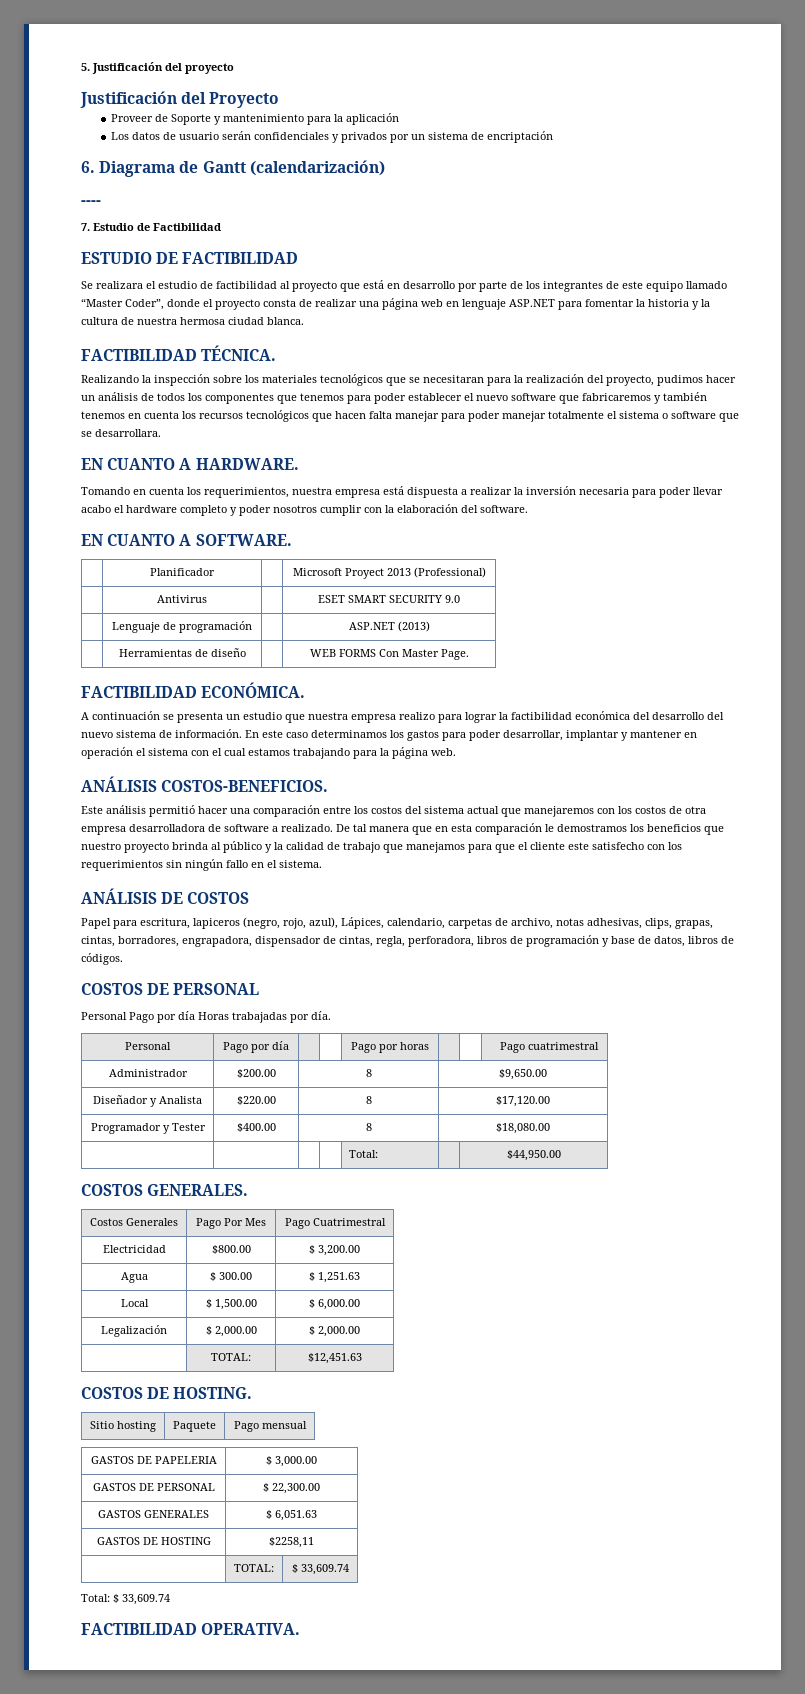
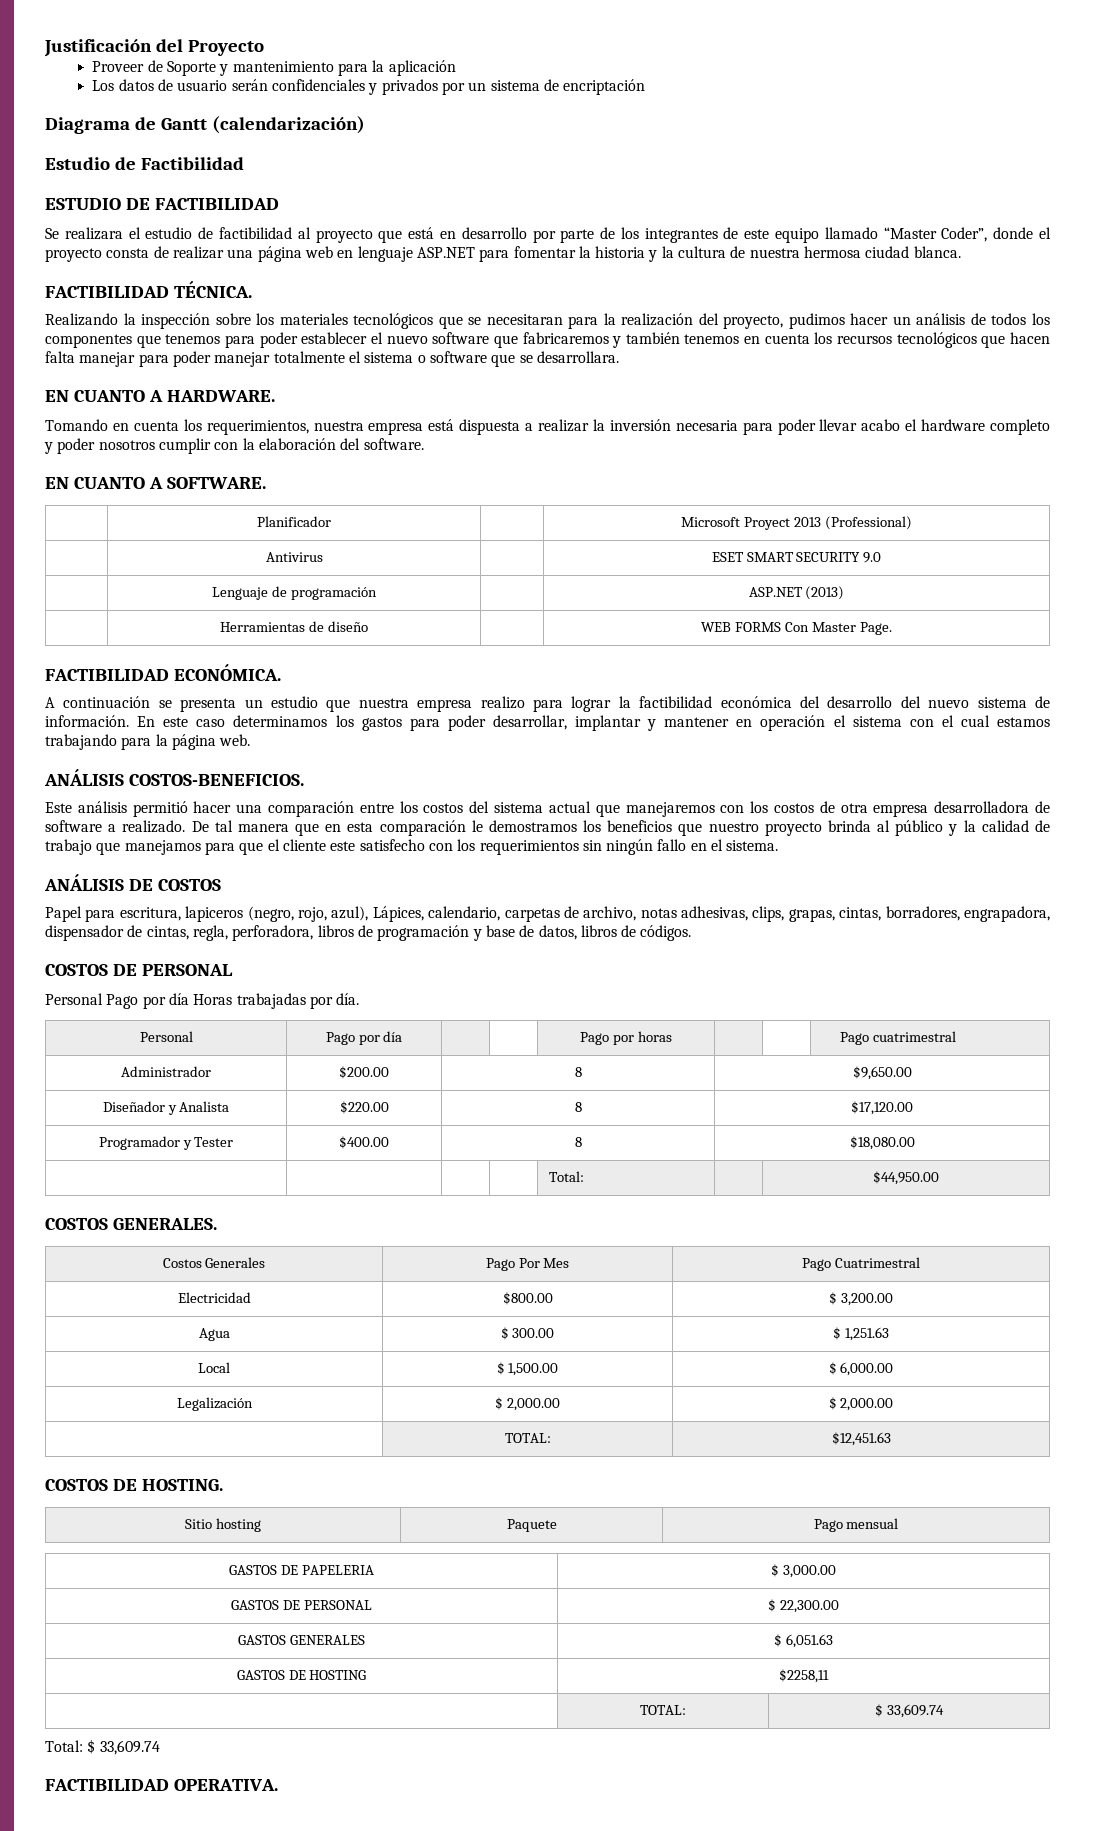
[81,62,234,74] 5. Justificación del proyecto // -> (44, 48) none
[81,161,95,173] 6. -> (646, 87) none
[81,200,101,206] [81,223,90,231] ---- // 7. -> (365, 125) none

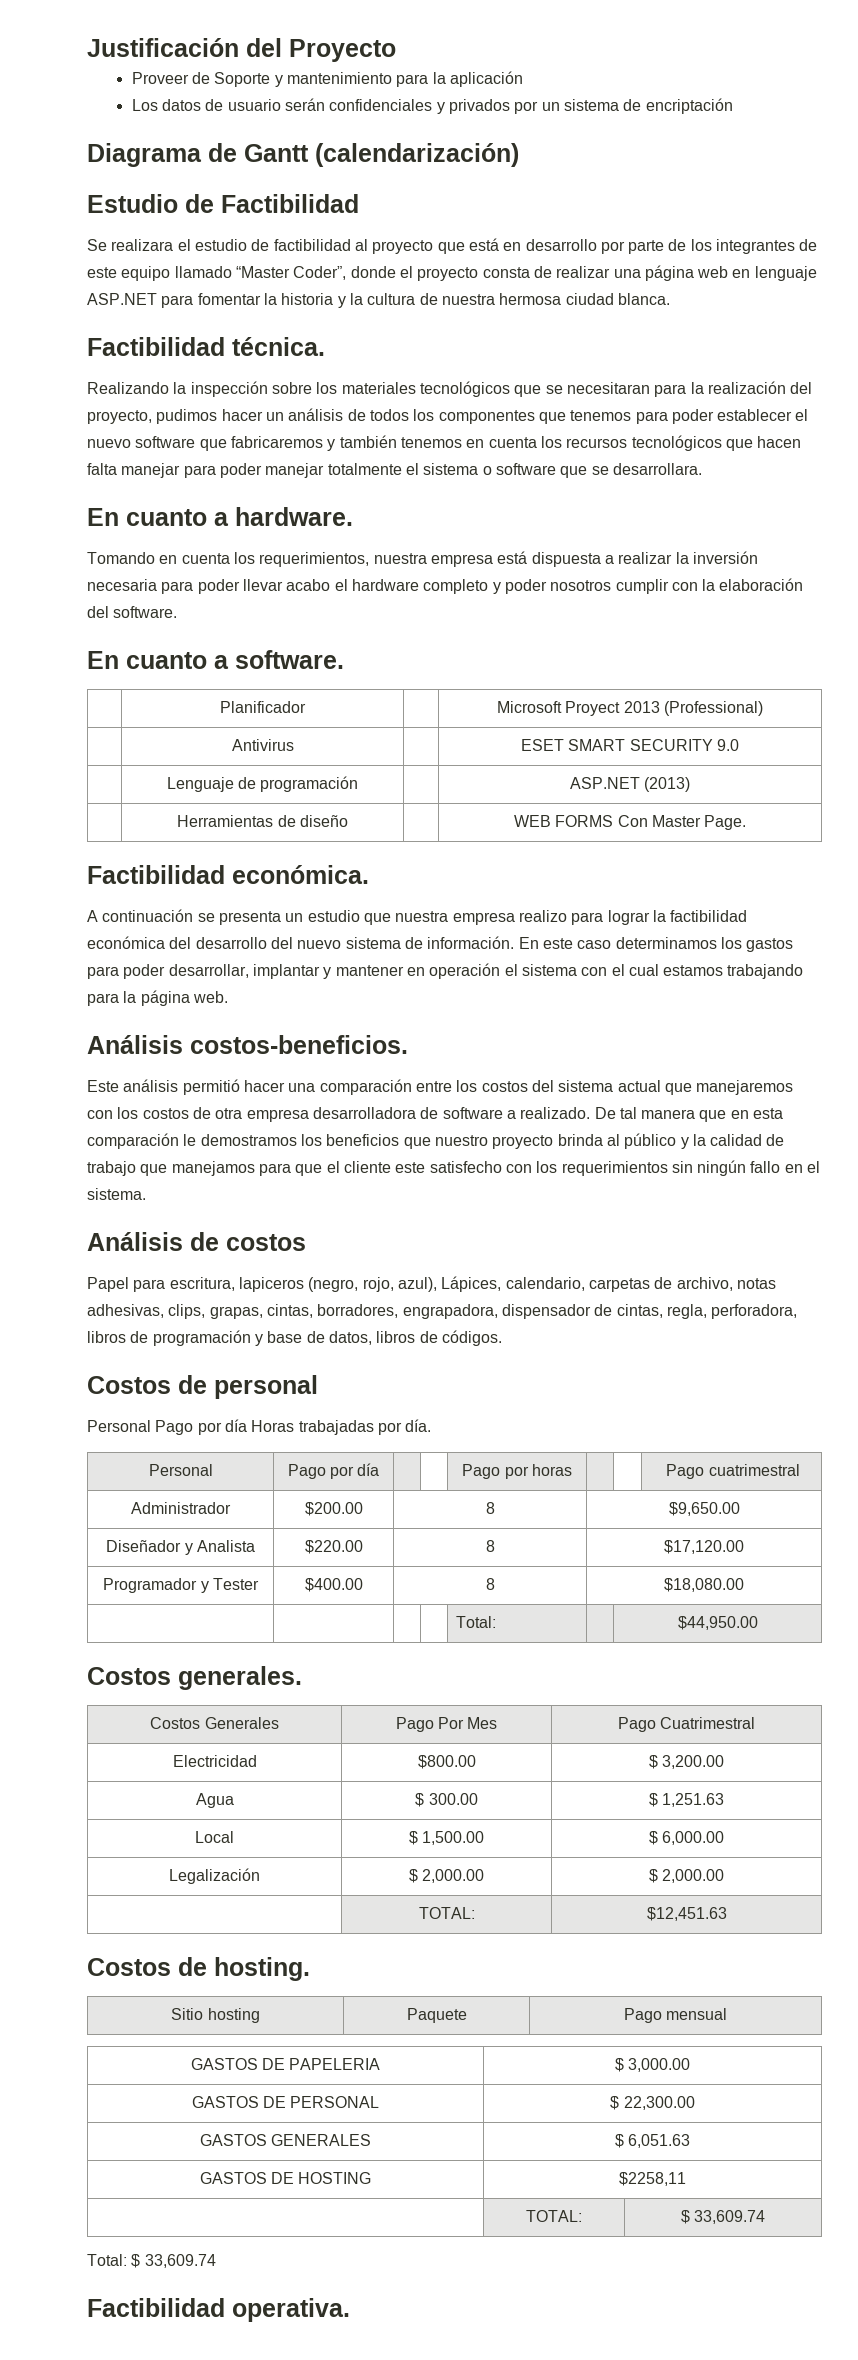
[45,198,279,210] // ESTUDIO DE FACTIBILIDAD -> (359, 203) none
[45,281,252,298] FACTIBILIDAD TÉCNICA. -> [87,337,325,356] Factibilidad técnica.
[45,390,275,402] EN CUANTO A HARDWARE. -> [87,507,353,526] En cuanto a hardware.
[45,477,266,489] EN CUANTO A SOFTWARE. -> [87,650,344,669] En cuanto a software.
[45,664,281,681] FACTIBILIDAD ECONÓMICA. -> [87,865,369,884] Factibilidad económica.
[44,769,304,786] ANÁLISIS COSTOS-BENEFICIOS. -> [87,1035,408,1054] Análisis costos-beneficios.
[44,874,221,891] ANÁLISIS DE COSTOS -> [87,1232,306,1251] Análisis de costos
[45,964,233,976] COSTOS DE PERSONAL -> [87,1375,318,1399] Costos de personal
[45,1218,217,1230] COSTOS GENERALES. -> [87,1666,302,1690] Costos generales.
[45,1479,223,1491] COSTOS DE HOSTING. -> [87,1957,310,1981] Costos de hosting.
[45,1779,278,1791] FACTIBILIDAD OPERATIVA. -> [87,2298,350,2322] Factibilidad operativa.

